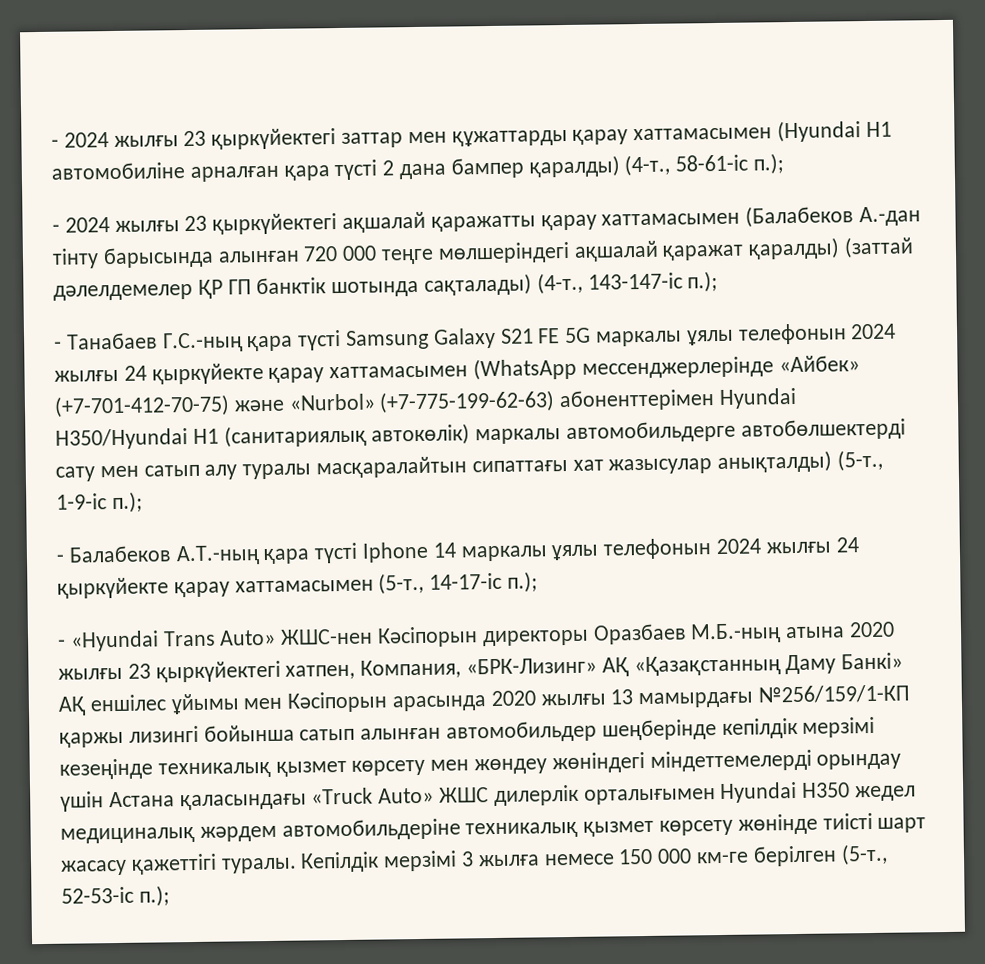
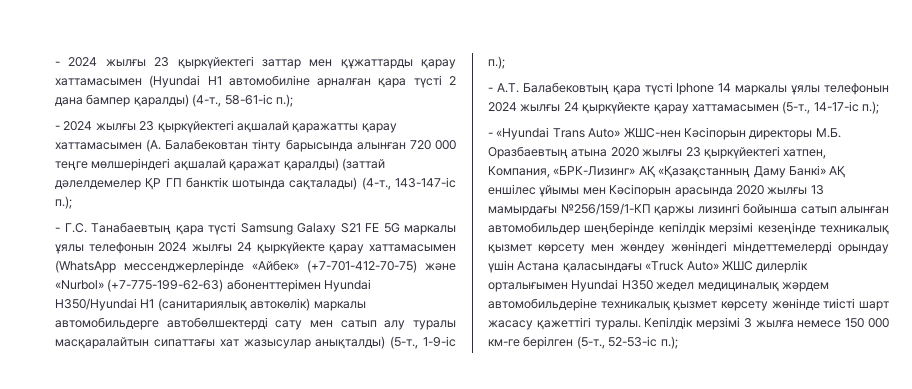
[745,205,922,228] (Балабеков А.-дан -> [146,139,249,152] (А. Балабековтан
[65,332,243,353] Танабаев Г.С.-ның -> [64,222,171,235] Г.С. Танабаевтың
[68,545,260,566] Балабеков А.Т.-ның -> [496,82,609,95] А.Т. Балабековтың
[592,623,782,645] Оразбаев М.Б.-ның -> [815,128,841,138] [488,146,568,159] М.Б. Оразбаевтың

